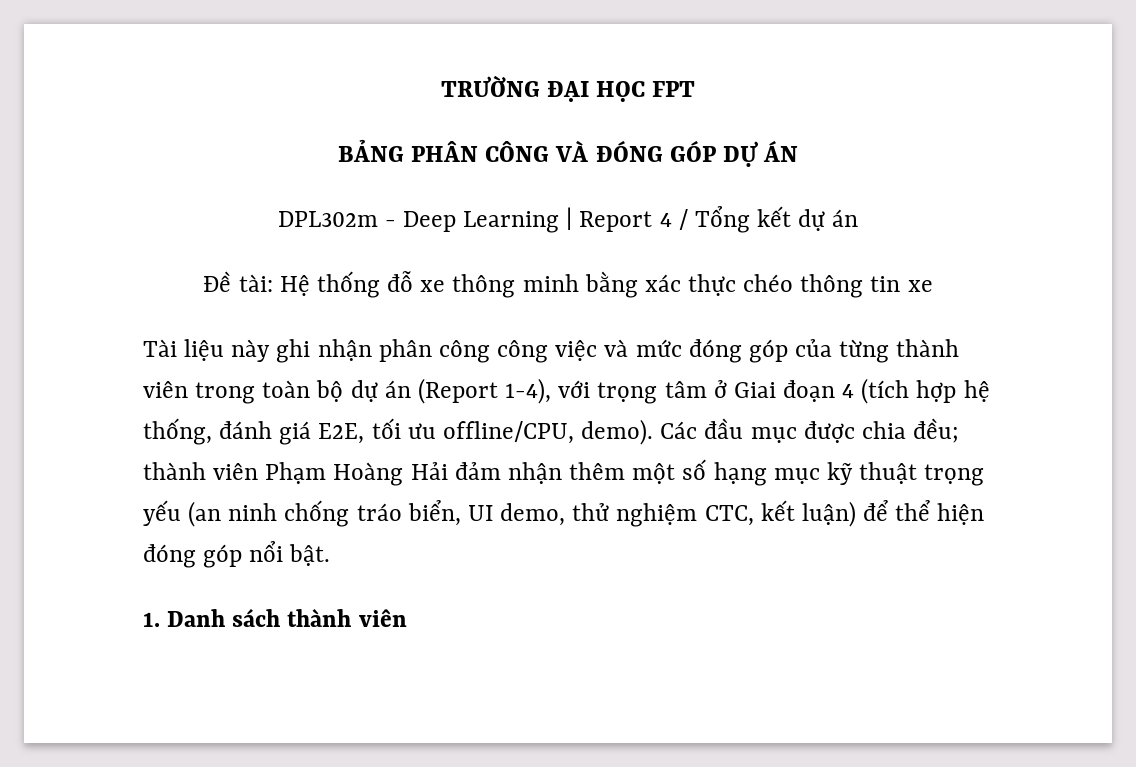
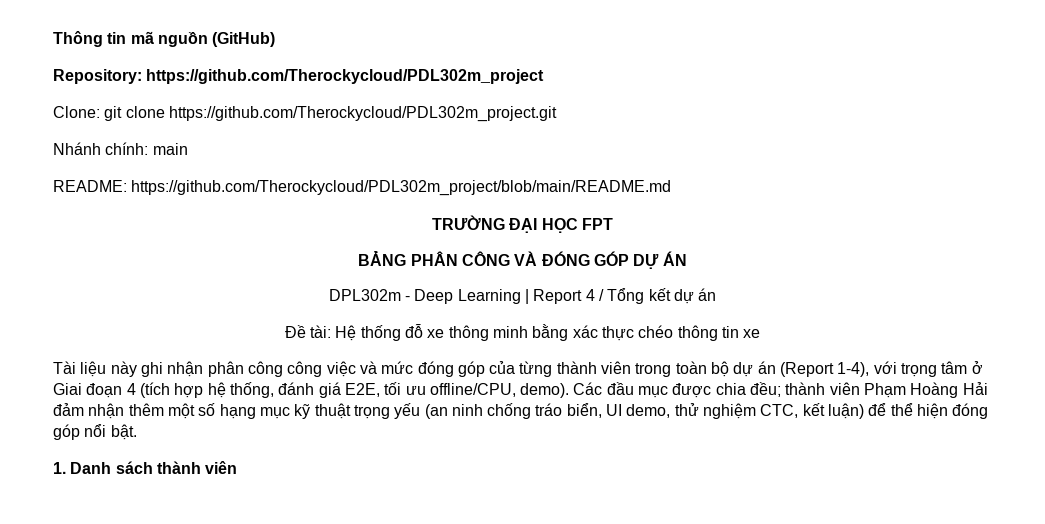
(440, 86) none -> [53,31,276,47] [53,69,545,84] [53,106,557,122] [53,142,188,155] [53,180,672,196] Thông tin mã nguồn (GitHub) // Repository: https://github.com/Therockycloud/PDL302m_project // Clone: git clone https://github.com/Therockycloud/PDL302m_project.git // Nhánh chính: main // README: https://github.com/Therockycloud/PDL302m_project/blob/main/README.md //

